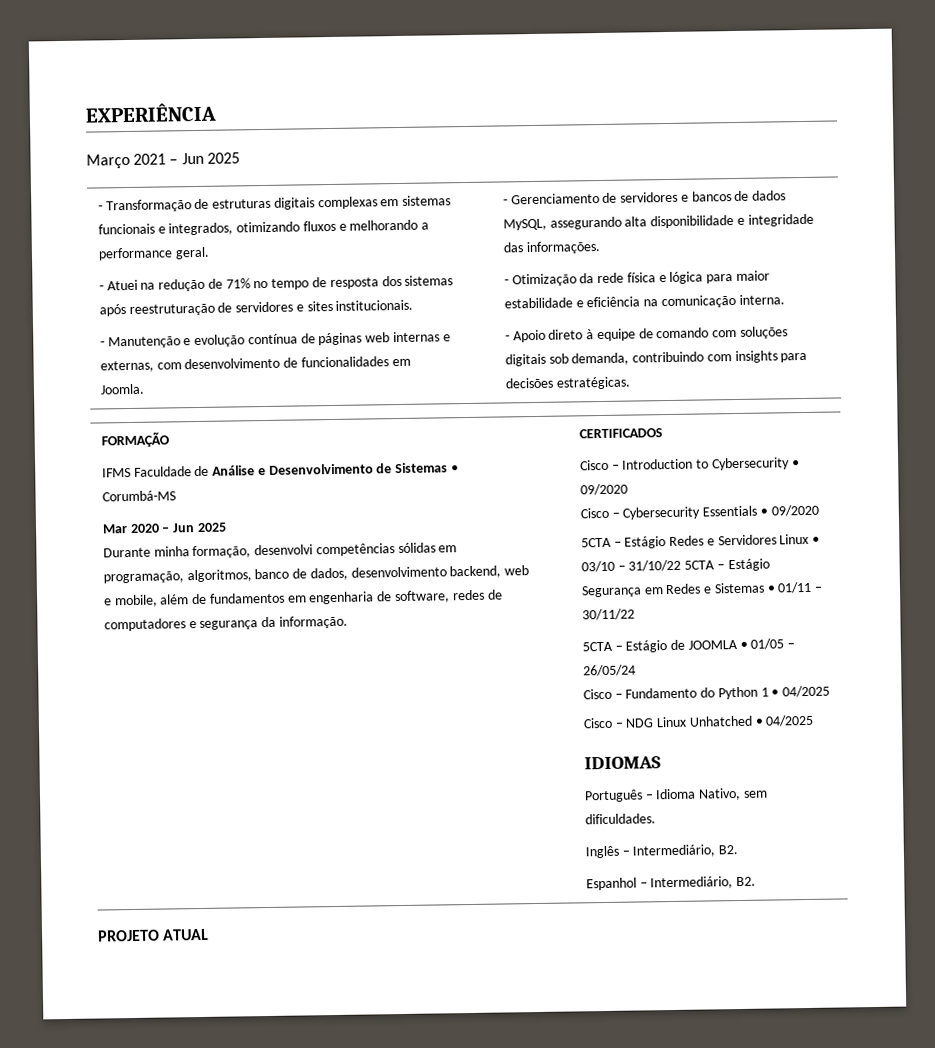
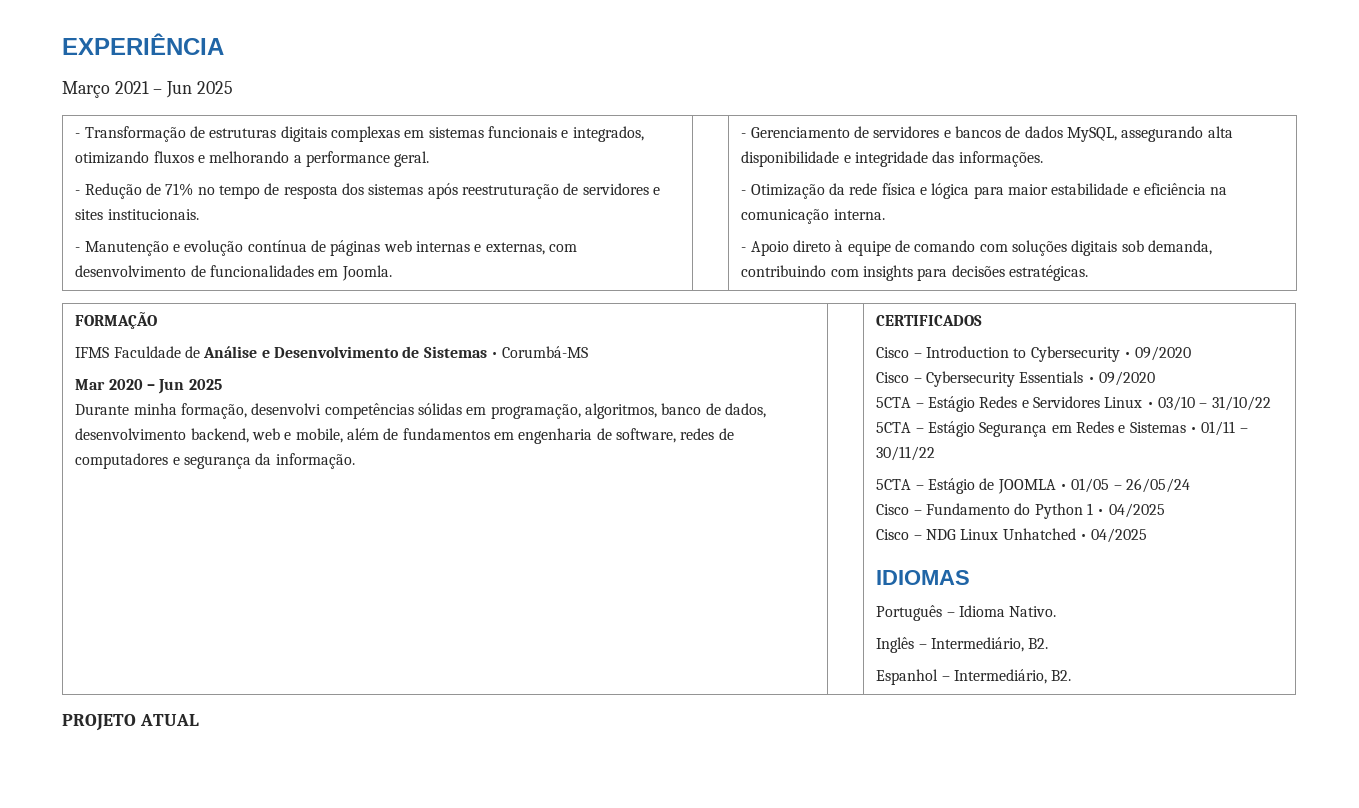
[106,278,206,292] Atuei na redução -> [84,183,142,199] Redução
[698,787,768,801] [584,813,656,825] Nativo, sem dificuldades. -> [1009,606,1057,617] Nativo.

